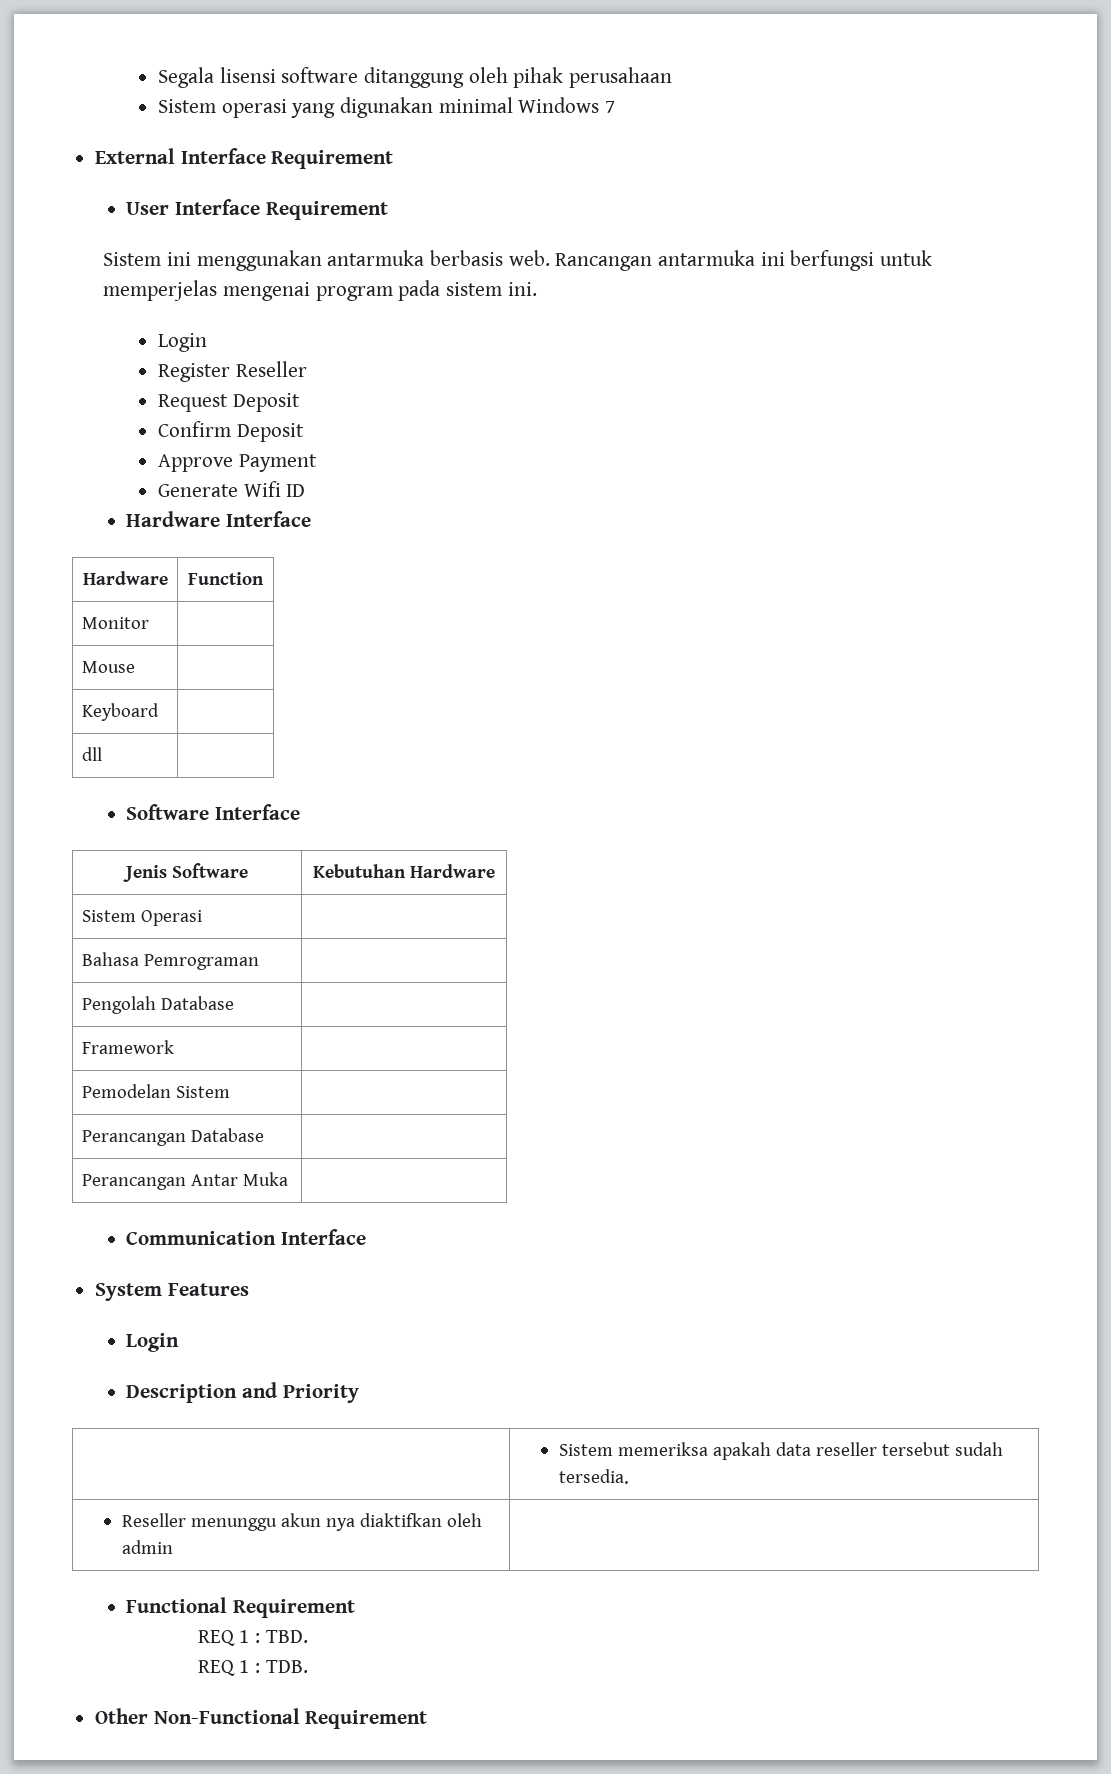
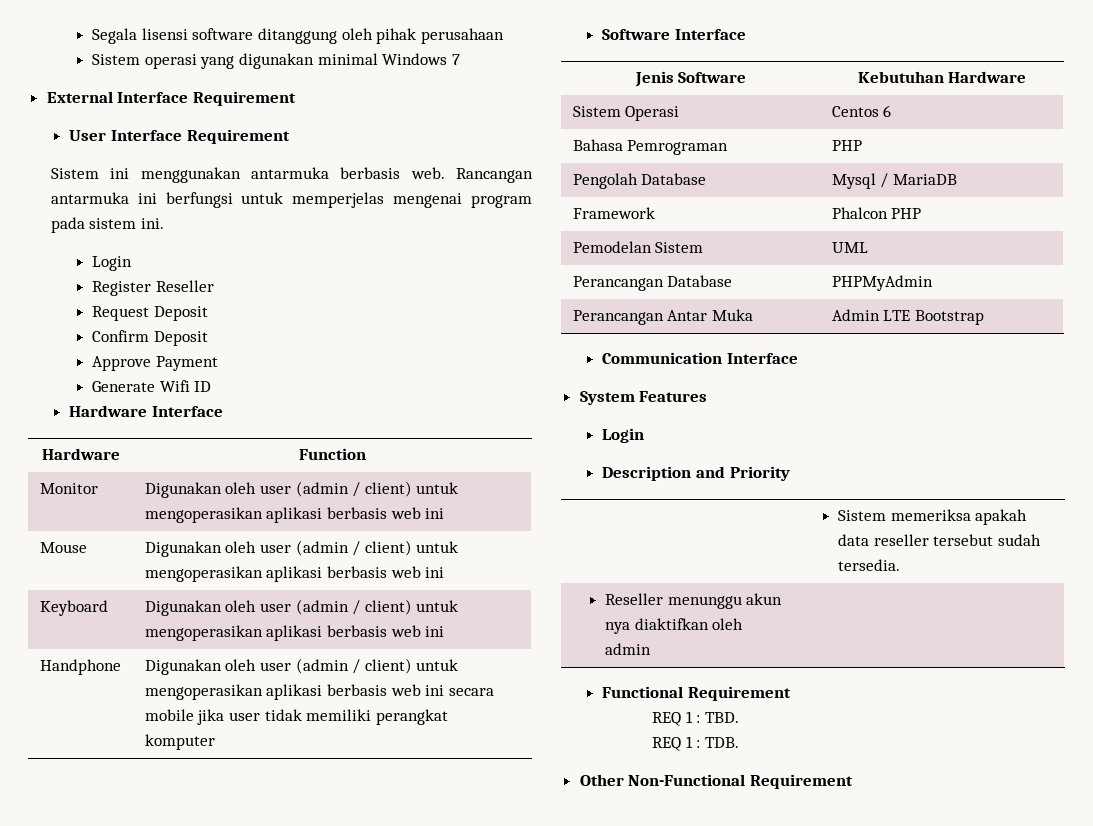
[81,661,135,673] [81,703,159,721] [81,747,102,761] // Mouse | // Keyboard | // dll | -> [144,481,459,498] [144,507,445,523] [39,542,87,553] [144,540,459,557] [144,566,445,582] [39,600,108,616] [144,599,459,616] [144,625,445,641] [39,659,121,675] [144,658,459,675] [144,684,494,700] [144,709,448,725] [144,734,215,750] Digunakan oleh user (admin / client) untuk mengoperasikan aplikasi berbasis web ini // Mouse | Digunakan oleh user (admin / client) untuk mengoperasikan aplikasi berbasis web ini // Keyboard | Digunakan oleh user (admin / client) untuk mengoperasikan aplikasi berbasis web ini // Handphone | Digunakan oleh user (admin / client) untuk mengoperasikan aplikasi berbasis web ini secara mobile jika user tidak memiliki perangkat komputer
(202, 918) none -> [831,105,892,117] Centos 6
(259, 962) none -> [831,140,862,151] PHP
(234, 1003) none -> [831,173,957,189] Mysql / MariaDB
(174, 1047) none -> [831,207,922,219] Phalcon PHP
(230, 1092) none -> [831,242,868,253] UML
(264, 1135) none -> [831,275,933,291] PHPMyAdmin
(289, 1179) none -> [831,309,984,325] Admin LTE Bootstrap

